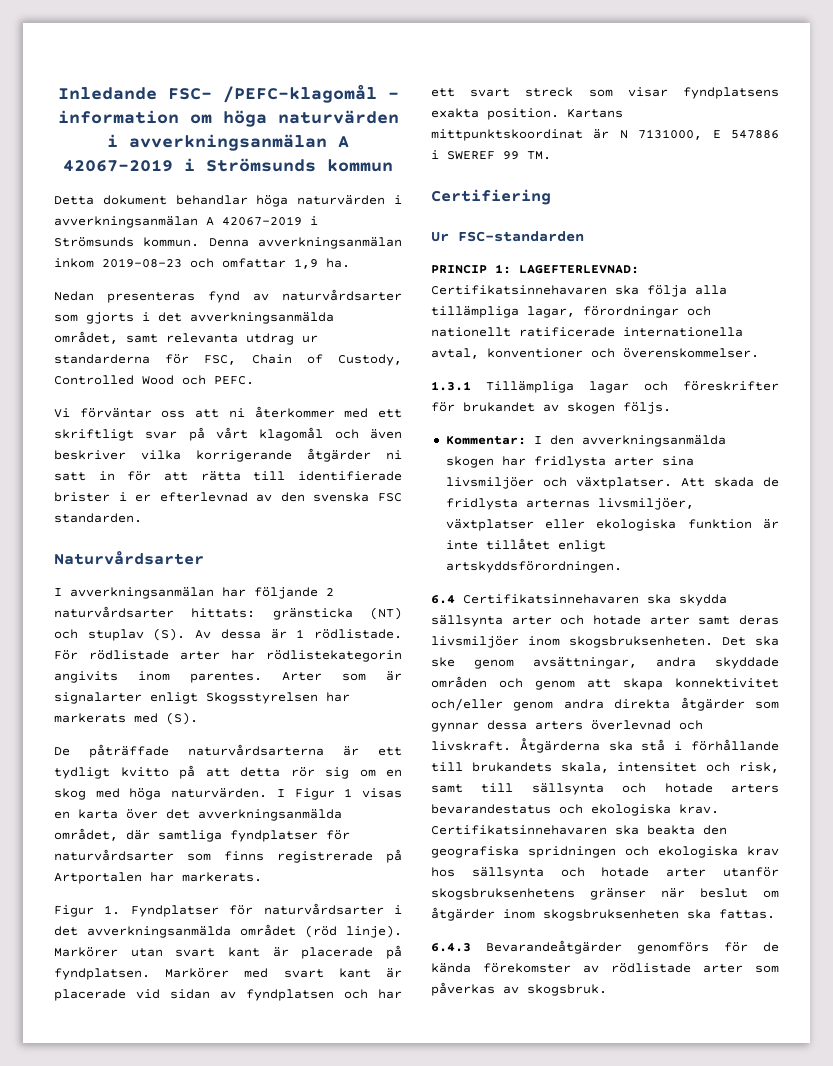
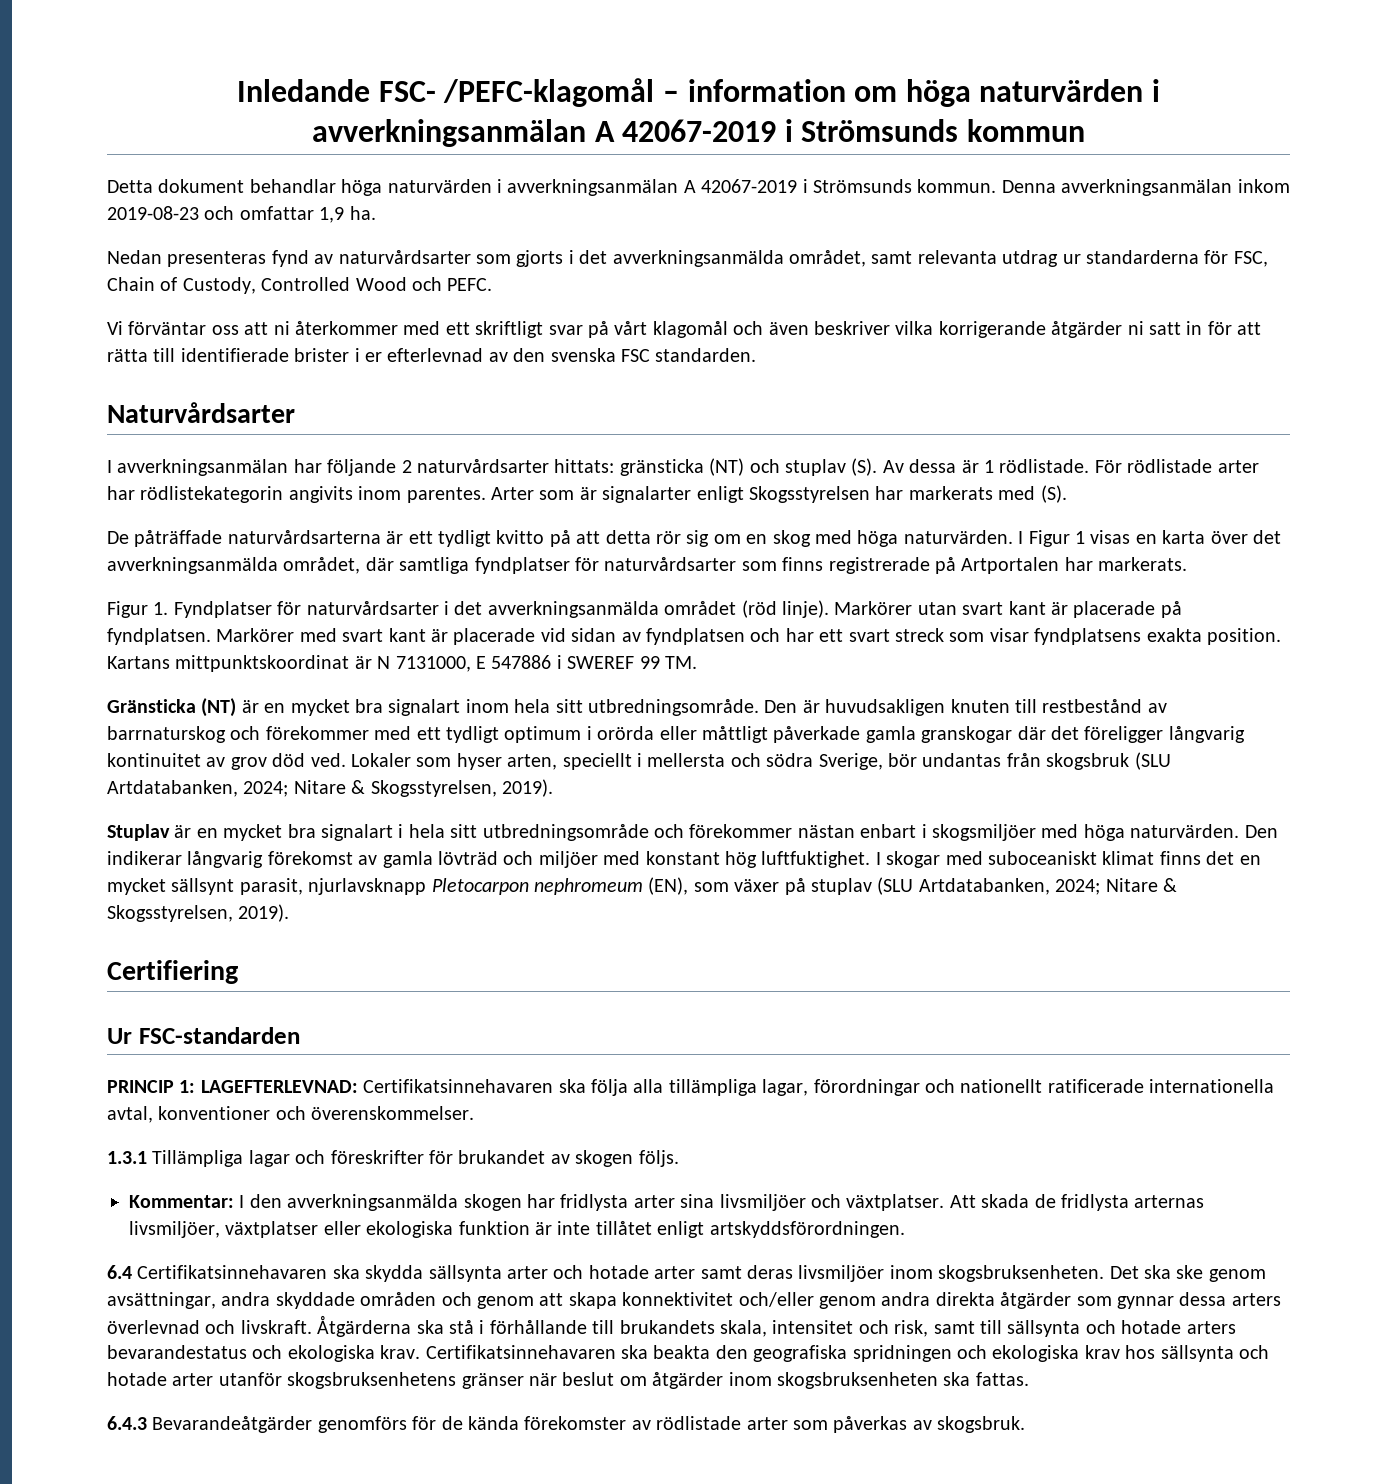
(551, 155) none -> [107,698,1167,717] [107,726,1245,743] [107,752,1171,770] [107,779,553,797] [107,824,1278,841] [107,851,1261,868] [107,877,1177,895] [107,904,290,922] // Gränsticka (NT) är en mycket bra signalart inom hela sitt utbredningsområde. Den är huvudsakligen knuten till restbestånd av barrnaturskog och förekommer med ett tydligt optimum i orörda eller måttligt påverkade gamla granskogar där det föreligger långvarig kontinuitet av grov död ved. Lokaler som hyser arten, speciellt i mellersta och södra Sverige, bör undantas från skogsbruk (SLU Artdatabanken, 2024; Nitare & Skogsstyrelsen, 2019). // Stuplav är en mycket bra signalart i hela sitt utbredningsområde och förekommer nästan enbart i skogsmiljöer med höga naturvärden. Den indikerar långvarig förekomst av gamla lövträd och miljöer med konstant hög luftfuktighet. I skogar med suboceaniskt klimat finns det en mycket sällsynt parasit, njurlavsknapp Pletocarpon nephromeum (EN), som växer på stuplav (SLU Artdatabanken, 2024; Nitare & Skogsstyrelsen, 2019).

